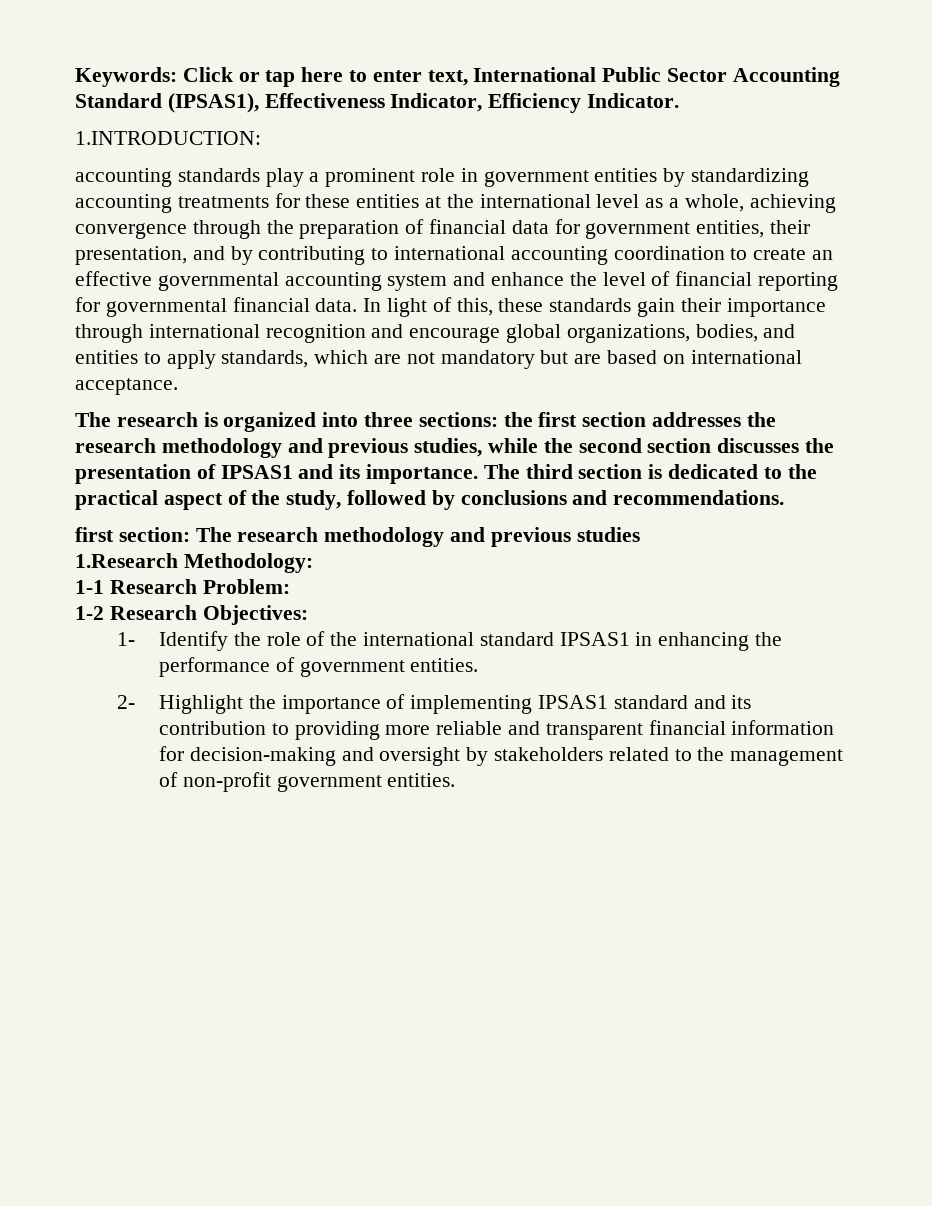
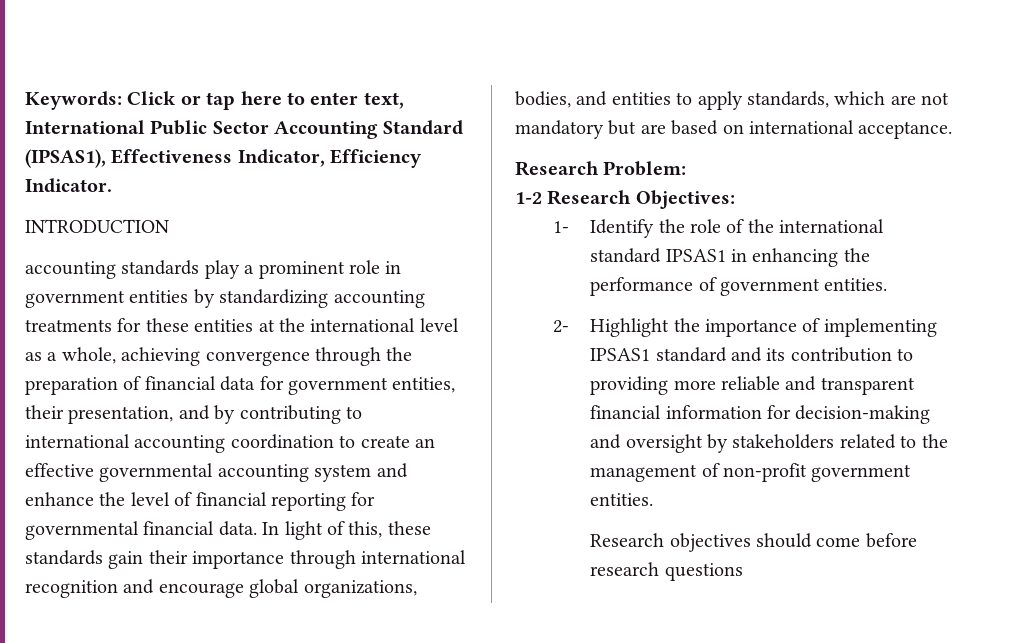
[75,131,261,145] 1.INTRODUCTION: -> [25,219,169,233] INTRODUCTION
[75,412,776,432] [75,438,835,458] [75,464,817,484] [75,490,785,510] [75,527,640,547] [75,553,313,573] [75,580,104,594] The research is organized into three sections: the first section addresses the research methodology and previous studies, while the second section discusses the presentation of IPSAS1 and its importance. The third section is dedicated to the practical aspect of the study, followed by conclusions and recommendations. // first section: The research methodology and previous studies // 1.Research Methodology: // 1-1 -> (953, 130) none
(456, 780) none -> [590,533,917,552] [590,562,743,581] // Research objectives should come before research questions

